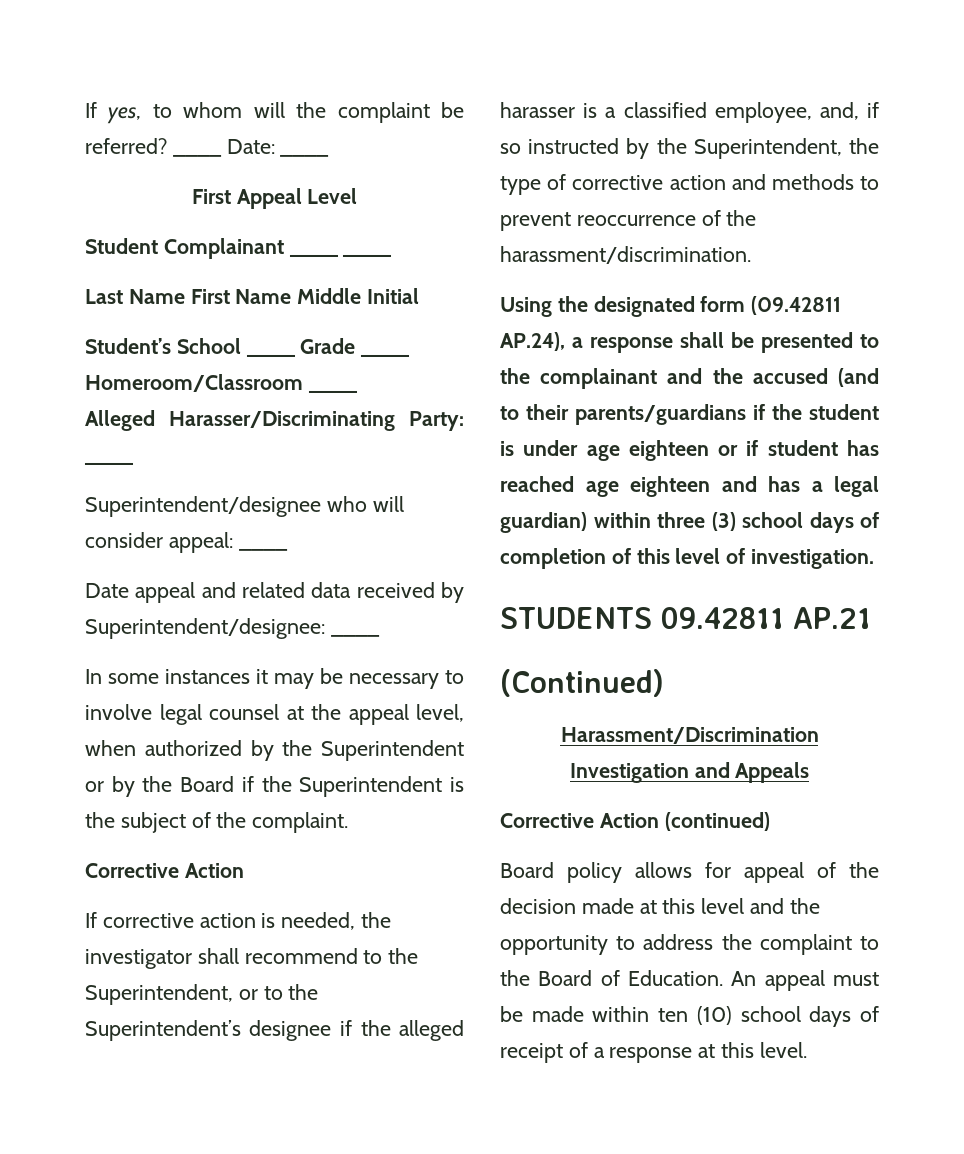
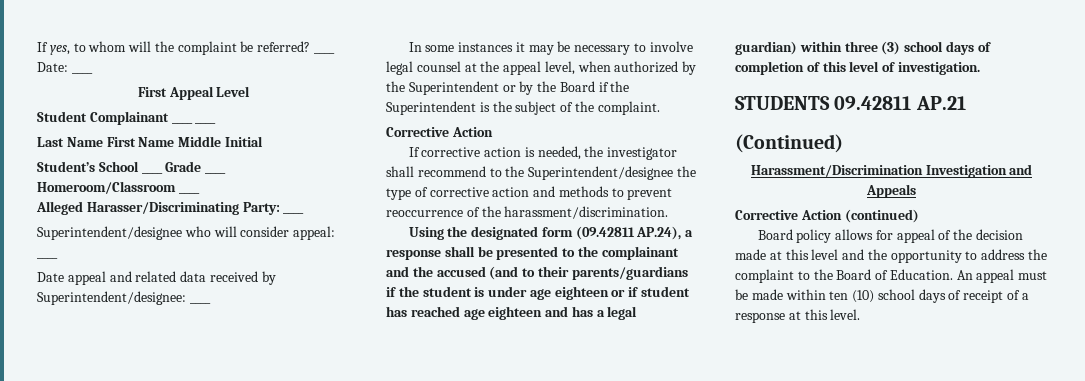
[85,984,319,1005] [85,1020,464,1041] [500,102,879,123] [500,138,842,159] Superintendent, or to the Superintendent’s designee if the alleged harasser is a classified employee, and, if so instructed by the Superintendent, -> [528,166,674,180] Superintendent/designee

